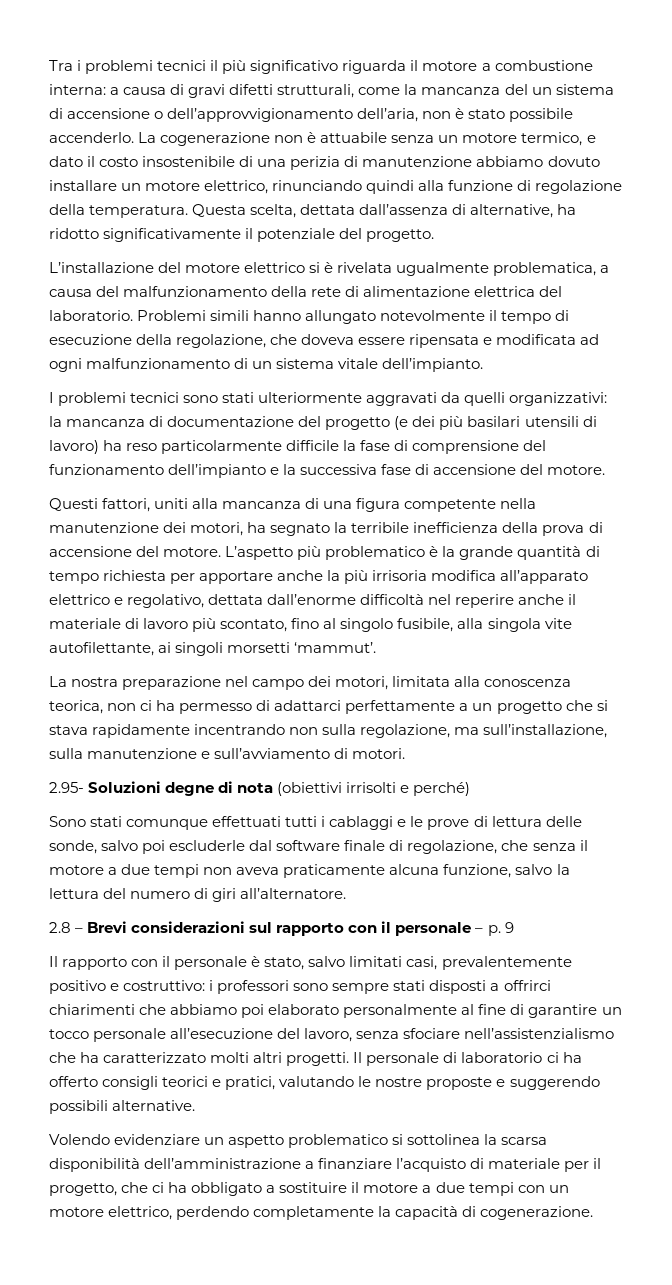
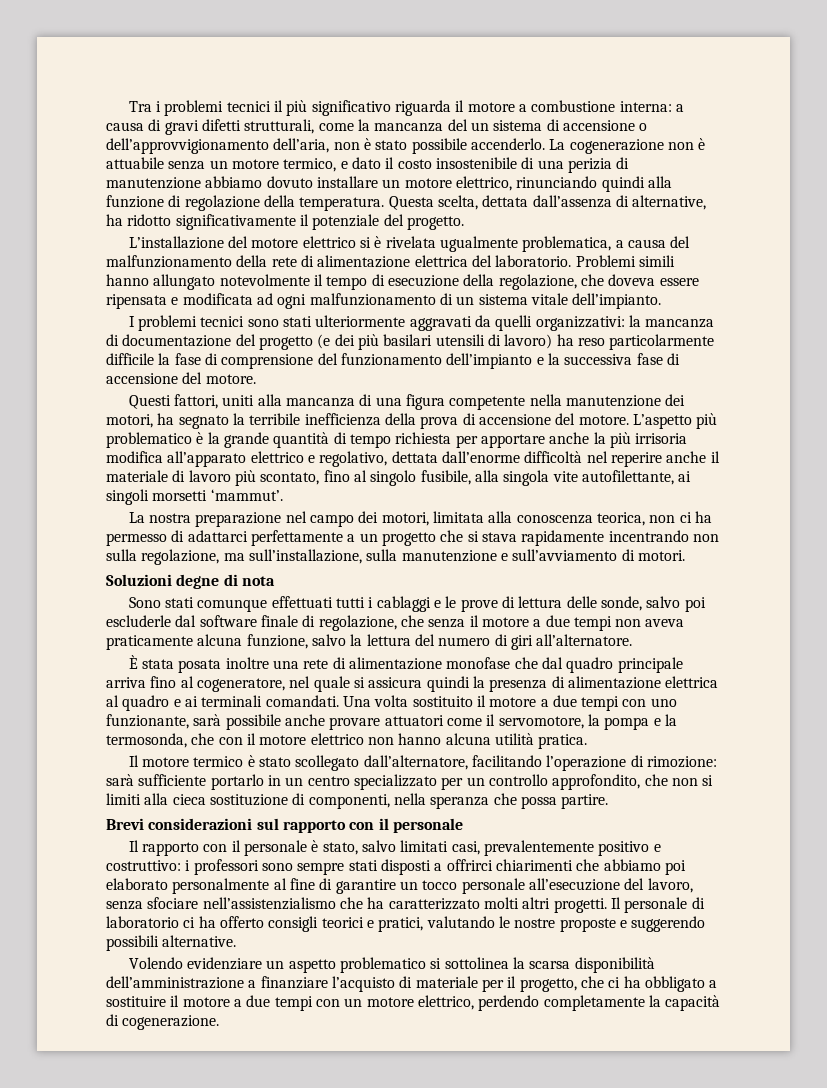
[49,782,84,793] 2.95- -> (685, 555) none
[277,782,471,796] (obiettivi irrisolti e perché) -> (275, 581) none
[49,922,84,933] 2.8 – -> [128,655,683,673] [106,676,719,692] [106,695,677,711] [106,714,677,730] [106,733,588,749] [128,755,718,771] [106,774,714,790] [106,793,609,809] È stata posata inoltre una rete di alimentazione monofase che dal quadro principale arriva fino al cogeneratore, nel quale si assicura quindi la presenza di alimentazione elettrica al quadro e ai terminali comandati. Una volta sostituito il motore a due tempi con uno funzionante, sarà possibile anche provare attuatori come il servomotore, la pompa e la termosonda, che con il motore elettrico non hanno alcuna utilità pratica. // Il motore termico è stato scollegato dall’alternatore, facilitando l’operazione di rimozione: sarà sufficiente portarlo in un centro specializzato per un controllo approfondito, che non si limiti alla cieca sostituzione di componenti, nella speranza che possa partire. //
[475,922,514,936] – p. 9 -> (463, 825) none

